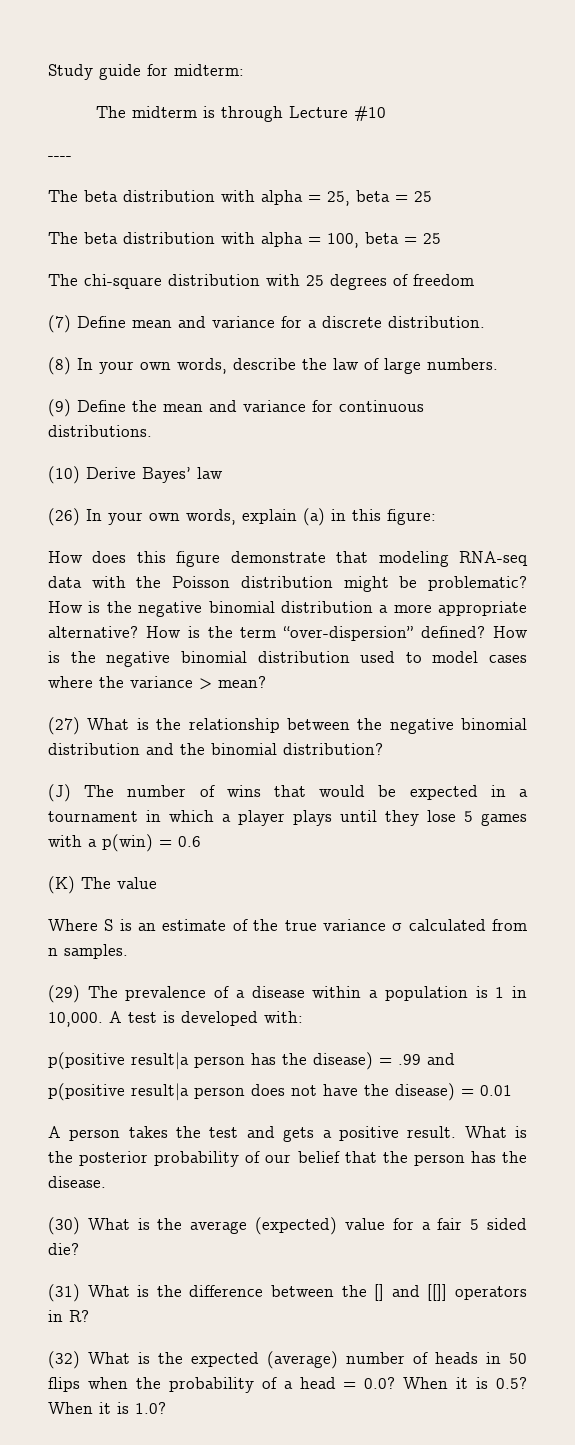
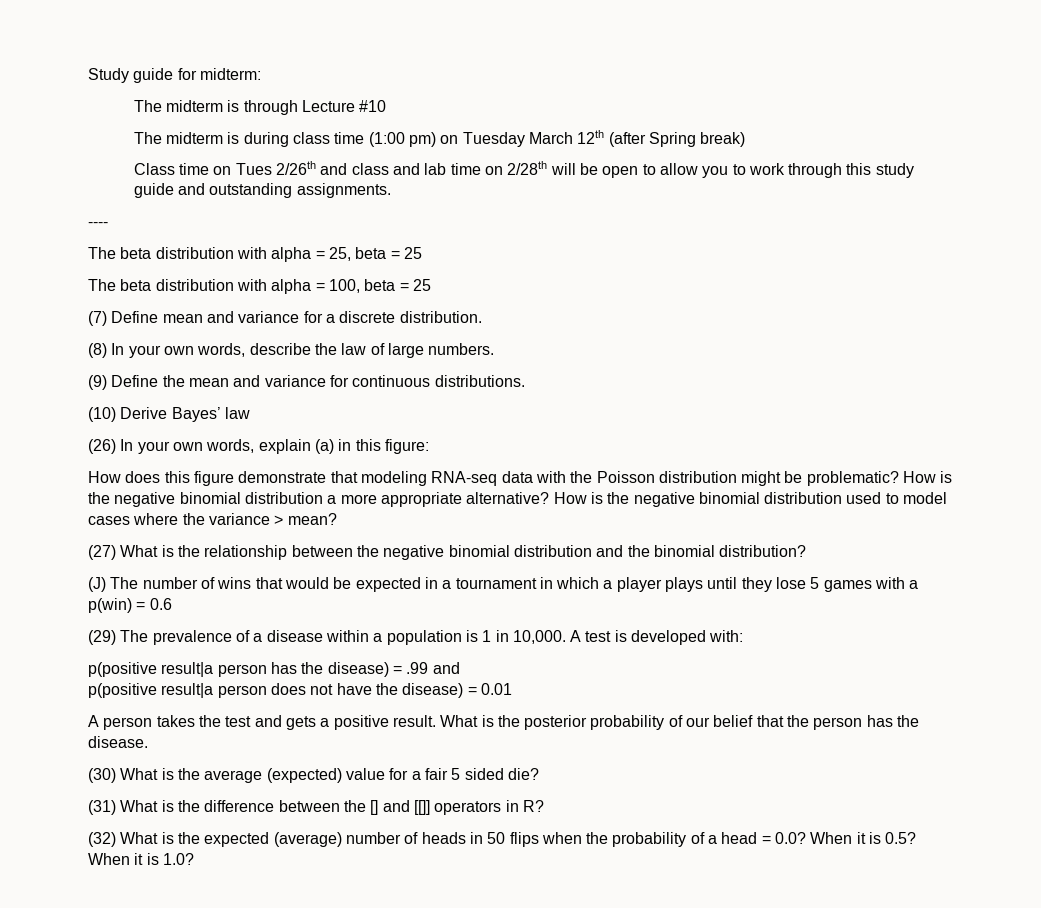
(386, 113) none -> [133,130,746,147] [133,161,914,178] [133,183,391,198] // The midterm is during class time (1:00 pm) on Tuesday March 12th (after Spring break) // Class time on Tues 2/26th and class and lab time on 2/28th will be open to allow you to work through this study guide and outstanding assignments.
[48,274,474,290] // The chi-square distribution with 25 degrees of freedom -> (431, 285) none
[240,626,528,641] [48,651,96,663] term “over-dispersion” defined? How is the -> (630, 498) none
[48,876,157,894] [48,919,527,931] [48,944,128,959] // (K) The value // Where S is an estimate of the true variance σ calculated from n samples. -> (172, 604) none

